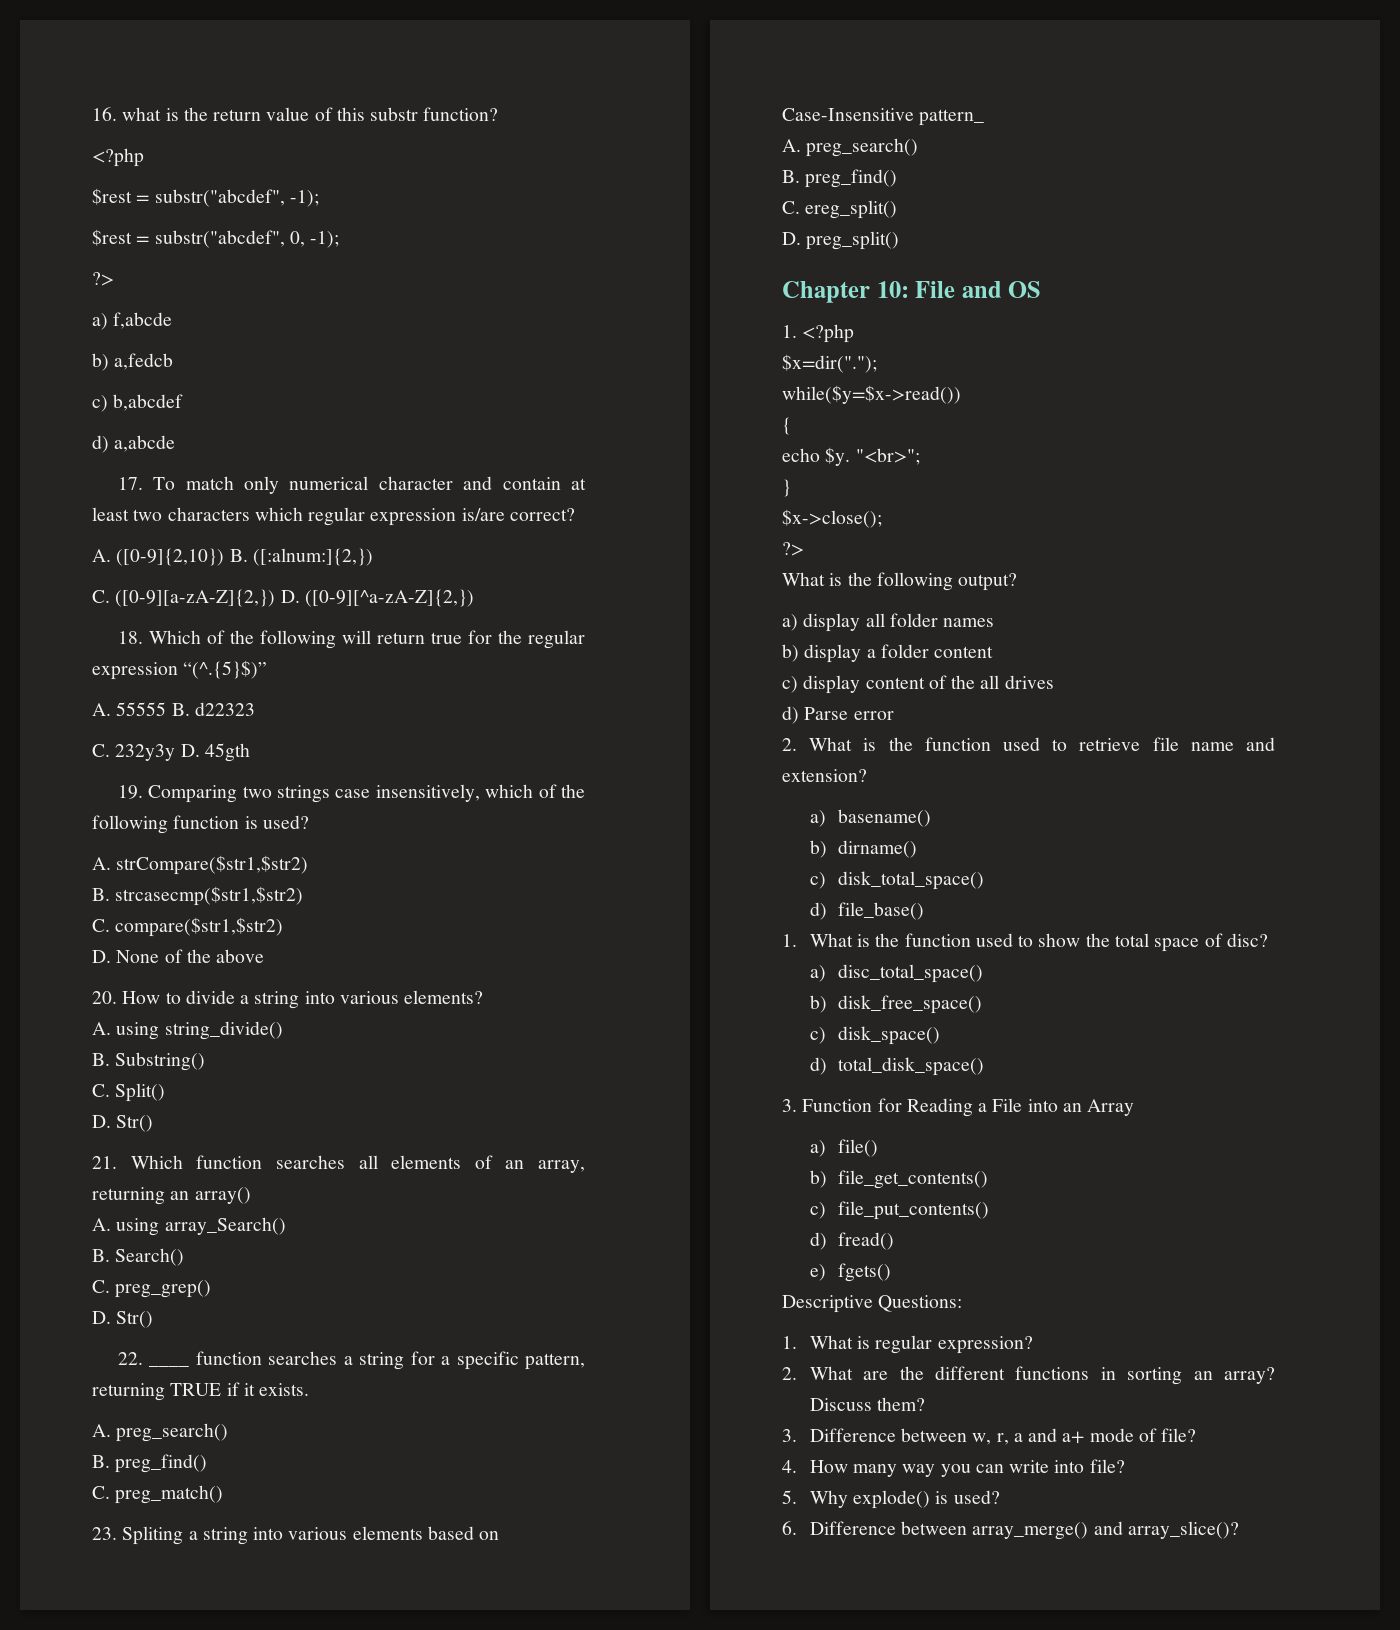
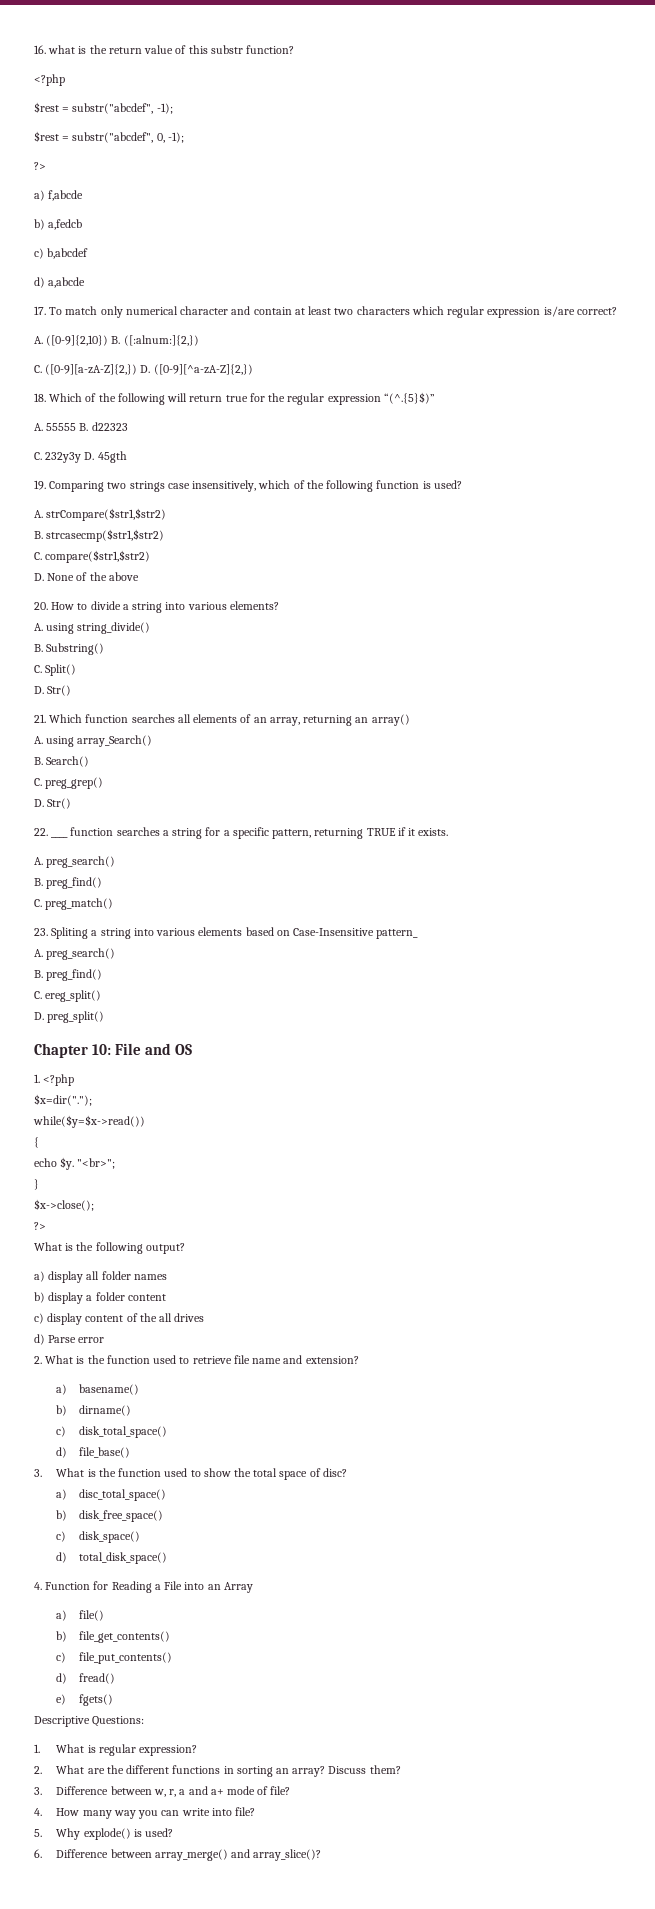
[782,934,797,947] 1. -> [34,1469,42,1477] 3.
[782,1099,797,1112] 3. -> [34,1582,42,1590] 4.

